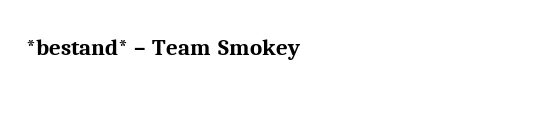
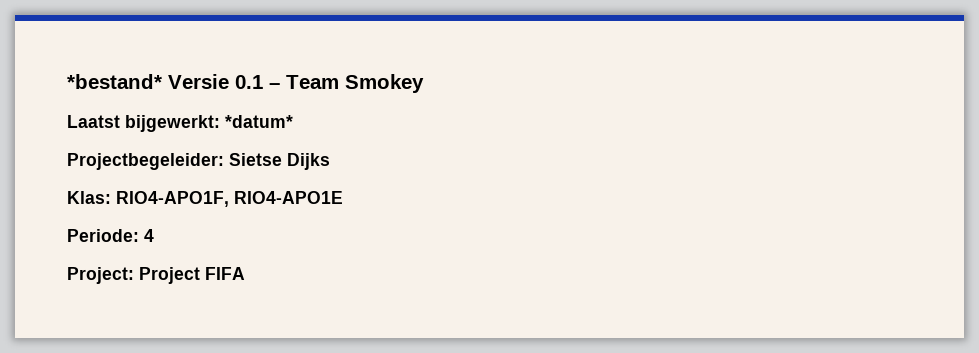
(128, 47) none -> [168,74,263,89] Versie 0.1
(300, 49) none -> [67,115,293,132] [67,153,330,170] [67,191,343,207] [67,229,154,242] [67,267,245,284] // Laatst bijgewerkt: *datum* // Projectbegeleider: Sietse Dijks // Klas: RIO4-APO1F, RIO4-APO1E // Periode: 4 // Project: Project FIFA

